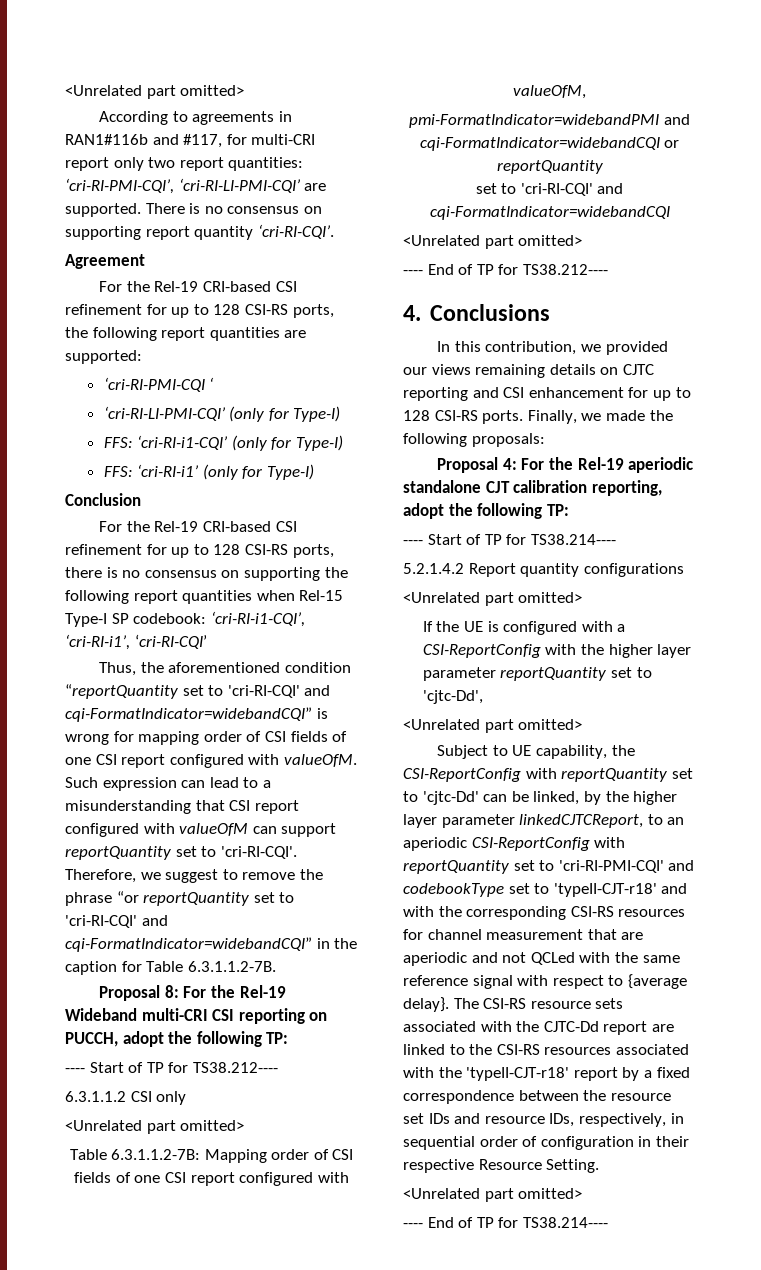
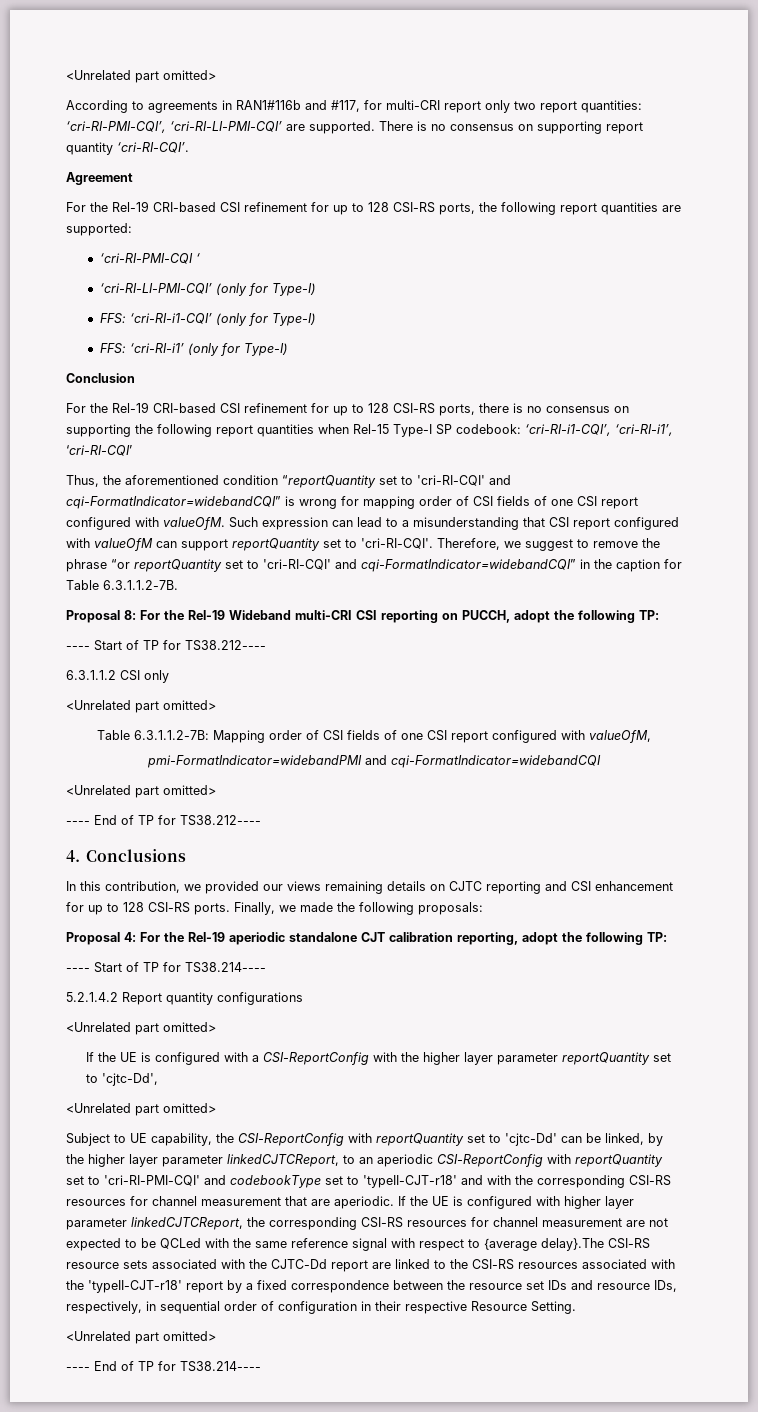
[664,140,680,148] [496,160,603,174] [475,183,624,196] [429,206,670,220] or reportQuantity // set to 'cri-RI-CQI' and cqi-FormatIndicator=widebandCQI -> (601, 761) none
[403,952,527,966] aperiodic and not -> [334,1196,634,1209] [66,1217,668,1230] [66,1238,156,1251] aperiodic. If the UE is configured with higher layer parameter linkedCJTCReport, the corresponding CSI-RS resources for channel measurement are not expected to be
[403,997,479,1012] delay}. The -> [541,1238,604,1251] delay}.The

